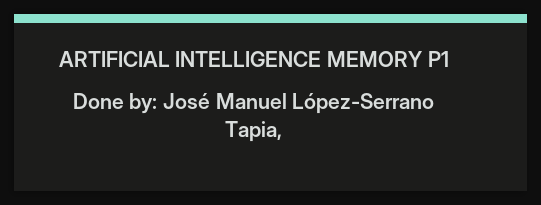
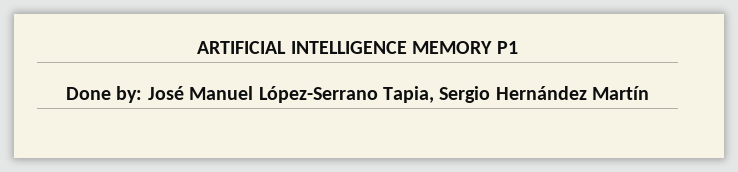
(282, 131) none -> [439,86,650,103] Sergio Hernández Martín

